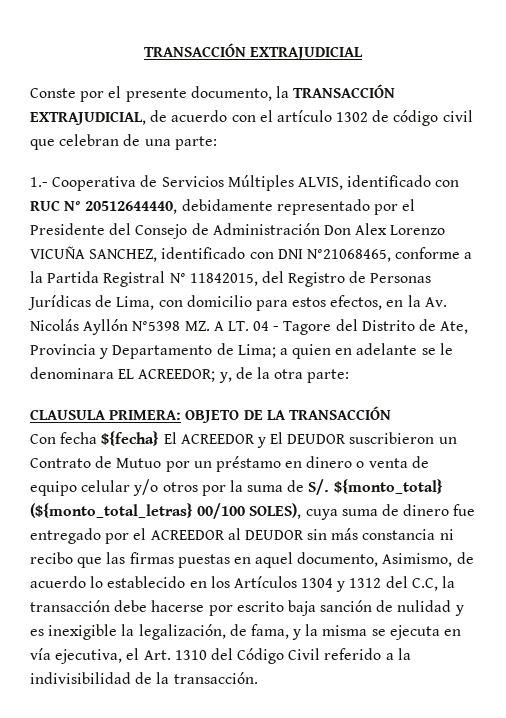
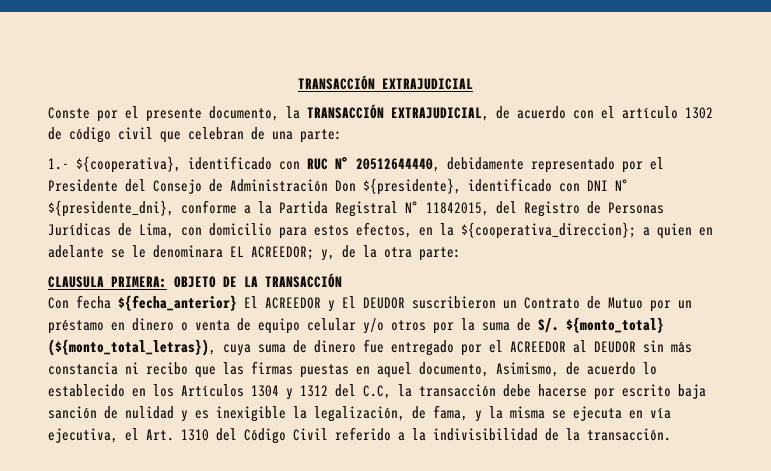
[52,175,343,191] Cooperativa de Servicios Múltiples ALVIS, -> [76,156,181,173] ${cooperativa},
[355,223,446,235] [30,246,158,262] Alex Lorenzo VICUÑA SANCHEZ, -> [363,178,461,195] ${presidente},
[306,249,391,262] N°21068465, -> [615,179,629,191] [48,200,174,217] N° ${presidente_dni},
[424,297,447,307] [30,319,469,335] [30,343,276,359] Av. Nicolás Ayllón N°5398 MZ. A LT. 04 - Tagore del Distrito de Ate, Provincia y Departamento de Lima; -> [461,222,636,239] ${cooperativa_direccion};
[101,431,160,446] ${fecha} -> [118,295,237,311] ${fecha_anterior}
[30,503,302,519] (${monto_total_letras} 00/100 SOLES), -> [48,339,216,356] (${monto_total_letras}),

